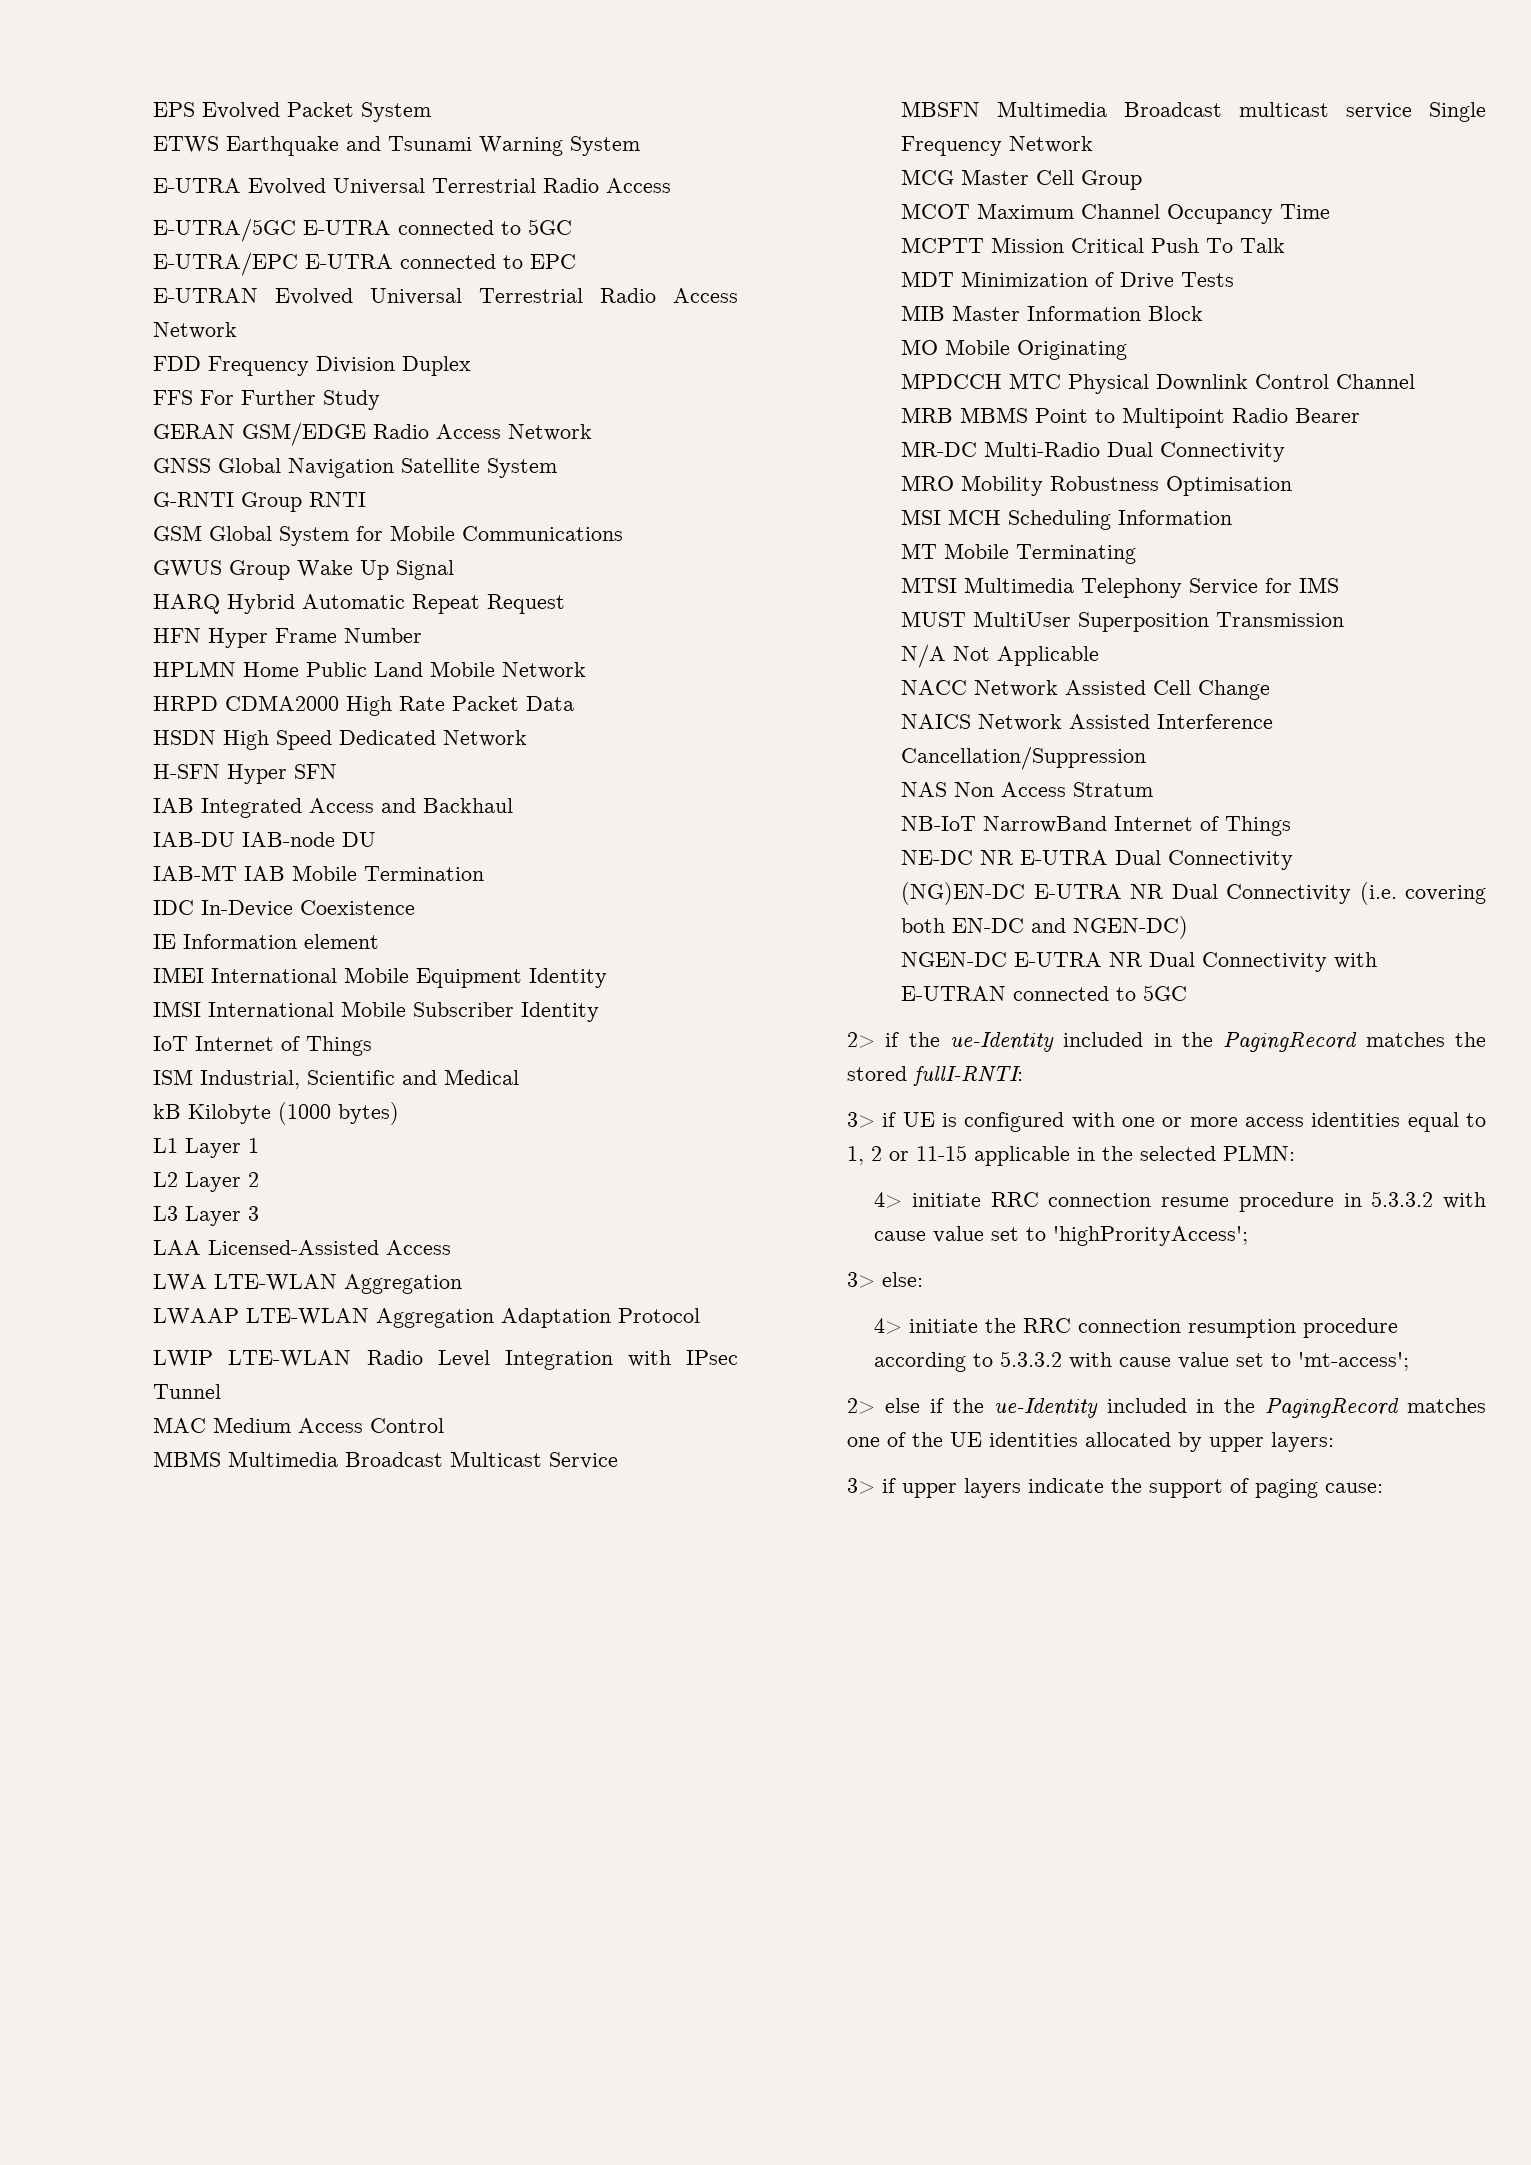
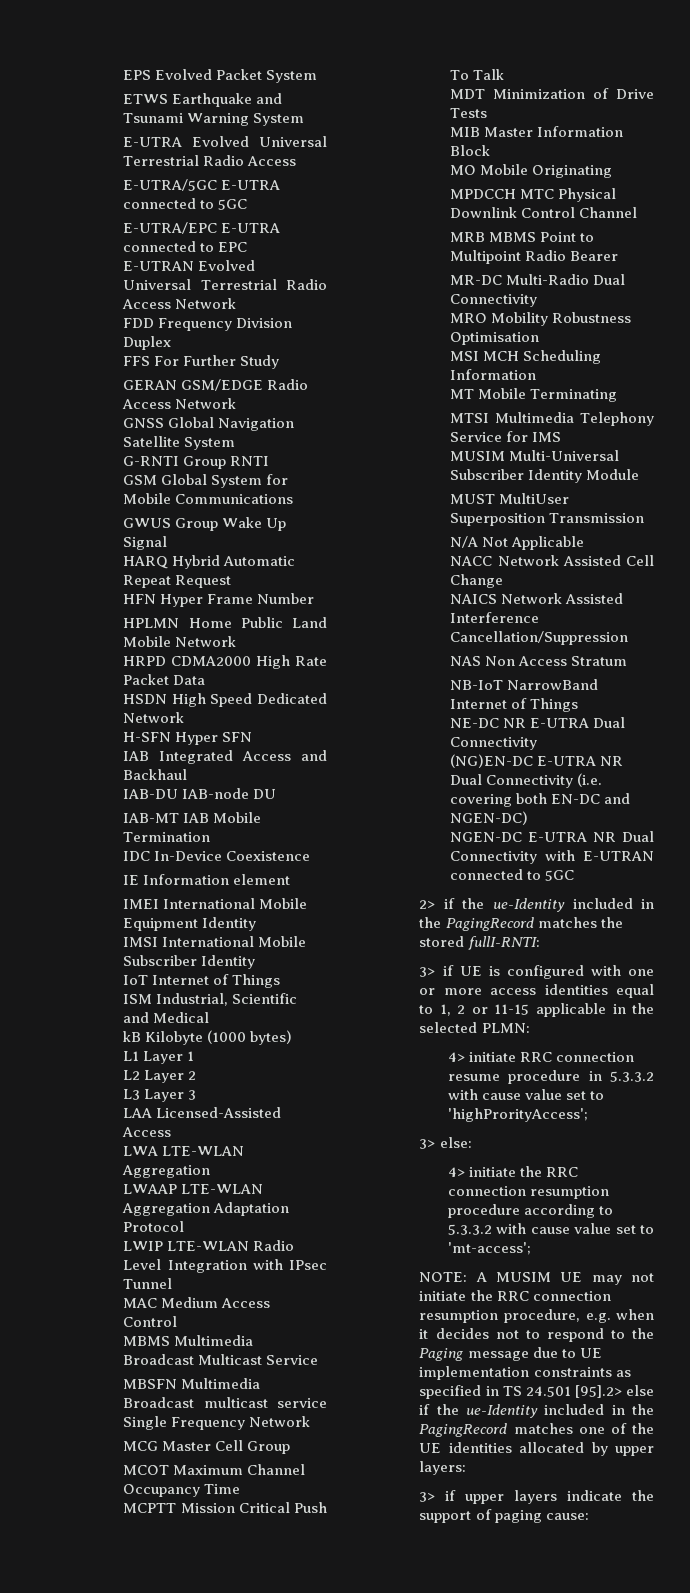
(1340, 585) none -> [450,450,620,461] [450,469,640,483] // MUSIM Multi-Universal Subscriber Identity Module
[847,1398,876,1414] 2> -> [419,1272,654,1285] [419,1290,611,1301] [419,1309,654,1323] [419,1328,654,1342] [419,1347,602,1361] [419,1366,631,1380] [419,1385,622,1399] NOTE: A MUSIM UE may not initiate the RRC connection resumption procedure, e.g. when it decides not to respond to the Paging message due to UE implementation constraints as specified in TS 24.501 [95].2>

